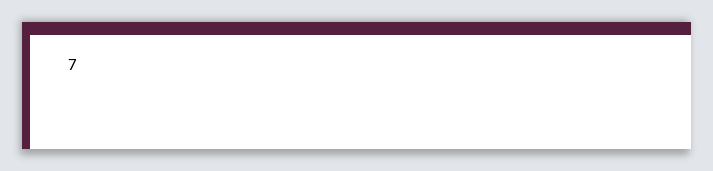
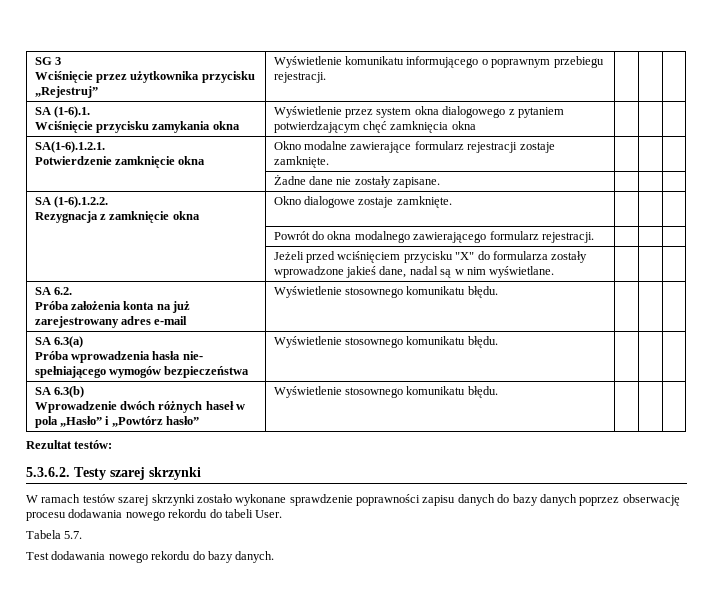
[68,59,77,70] 7 -> [34,57,62,65] [34,71,255,83] [34,86,98,98] [273,56,604,68] [273,72,326,83] [34,106,91,118] [34,121,240,133] [273,106,564,118] [273,121,476,133] [34,141,105,153] [34,156,206,168] [273,141,555,153] [273,156,329,168] [273,175,441,188] [34,196,109,208] [34,211,200,223] [273,196,452,208] [273,231,594,243] [273,251,588,263] [273,266,555,278] [34,287,73,295] [34,301,191,313] [34,316,188,328] [273,286,498,298] [34,336,84,348] [34,351,203,363] [34,366,250,378] [273,336,498,348] [34,386,85,398] [34,401,246,413] [34,416,200,428] [273,386,498,398] [26,440,113,449] [26,467,201,480] [26,494,680,506] [26,509,283,521] [26,530,83,539] [26,551,275,563] SG 3 // Wciśnięcie przez użytkownika przycisku „Rejestruj” | Wyświetlenie komunikatu informującego o poprawnym przebiegu rejestracji. | | | // SA (1-6).1. // Wciśnięcie przycisku zamykania okna | Wyświetlenie przez system okna dialogowego z pytaniem potwierdzającym chęć zamknięcia okna | | | // SA(1-6).1.2.1. // Potwierdzenie zamknięcie okna | Okno modalne zawierające formularz rejestracji zostaje zamknięte. | | | // | Żadne dane nie zostały zapisane. | | | // SA (1-6).1.2.2. // Rezygnacja z zamknięcie okna | Okno dialogowe zostaje zamknięte. | | | // | Powrót do okna modalnego zawierającego formularz rejestracji. | | | // | Jeżeli przed wciśnięciem przycisku "X" do formularza zostały wprowadzone jakieś dane, nadal są w nim wyświetlane. | | | // SA 6.2. // Próba założenia konta na już zarejestrowany adres e-mail | Wyświetlenie stosownego komunikatu błędu. | | | // SA 6.3(a) // Próba wprowadzenia hasła nie- spełniającego wymogów bezpieczeństwa | Wyświetlenie stosownego komunikatu błędu. | | | // SA 6.3(b) // Wprowadzenie dwóch różnych haseł w pola „Hasło” i „Powtórz hasło” | Wyświetlenie stosownego komunikatu błędu. | | | // Rezultat testów: // 5.3.6.2. Testy szarej skrzynki // W ramach testów szarej skrzynki zostało wykonane sprawdzenie poprawności zapisu danych do bazy danych poprzez obserwację procesu dodawania nowego rekordu do tabeli User. // Tabela 5.7. // Test dodawania nowego rekordu do bazy danych.

